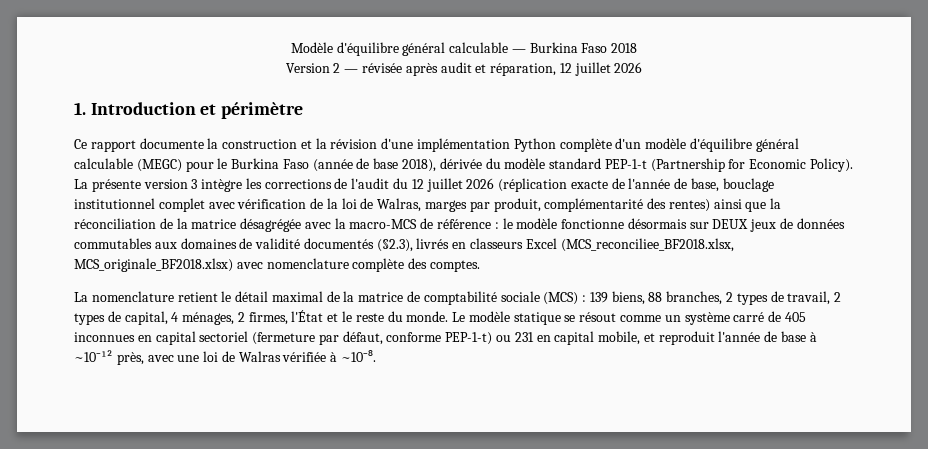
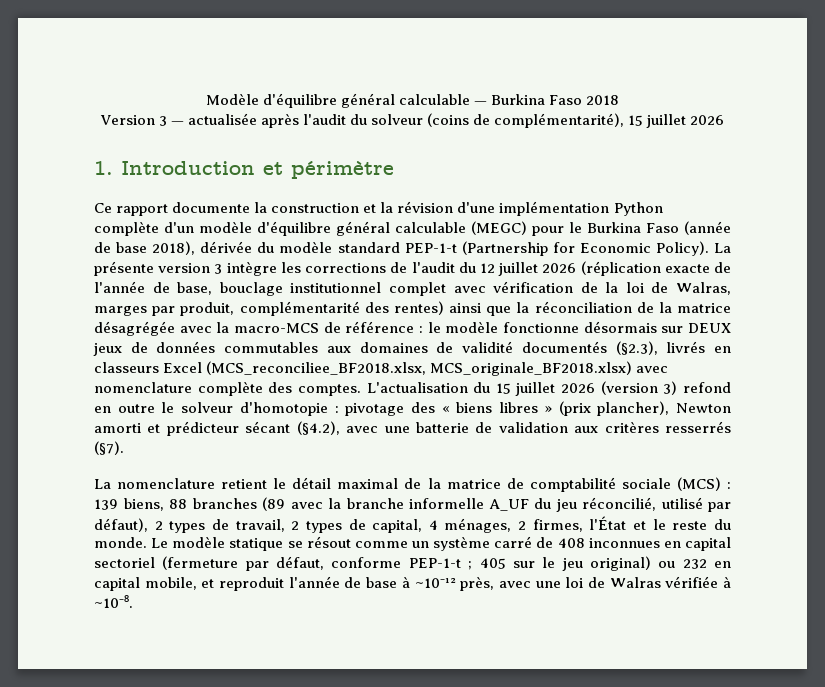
[333,62,572,76] 2 — révisée après audit et réparation, 12 -> [158,113,644,128] 3 — actualisée après l'audit du solveur (coins de complémentarité), 15
(480, 266) none -> [366,381,731,396] [94,401,732,416] [94,421,731,436] [94,441,124,455] L'actualisation du 15 juillet 2026 (version 3) refond en outre le solveur d'homotopie : pivotage des « biens libres » (prix plancher), Newton amorti et prédicteur sécant (§4.2), avec une batterie de validation aux critères resserrés (§7).
[666,291,723,305] branches, -> [192,497,731,512] [94,518,148,532] branches (89 avec la branche informelle A_UF du jeu réconcilié, utilisé par défaut),
[784,312,806,322] 405 -> [557,538,585,548] 408
[445,332,534,345] PEP-1-t) ou 231 -> [408,556,707,571] PEP-1-t ; 405 sur le jeu original) ou 232

